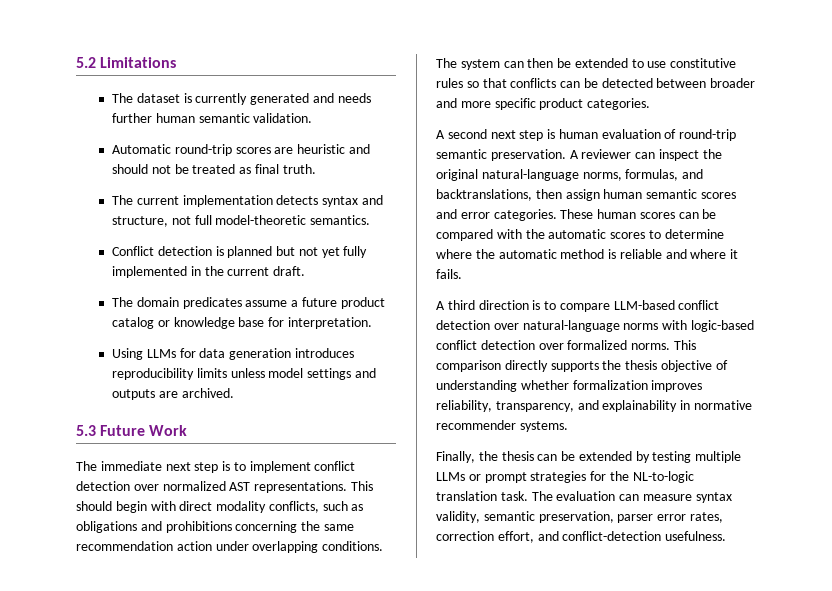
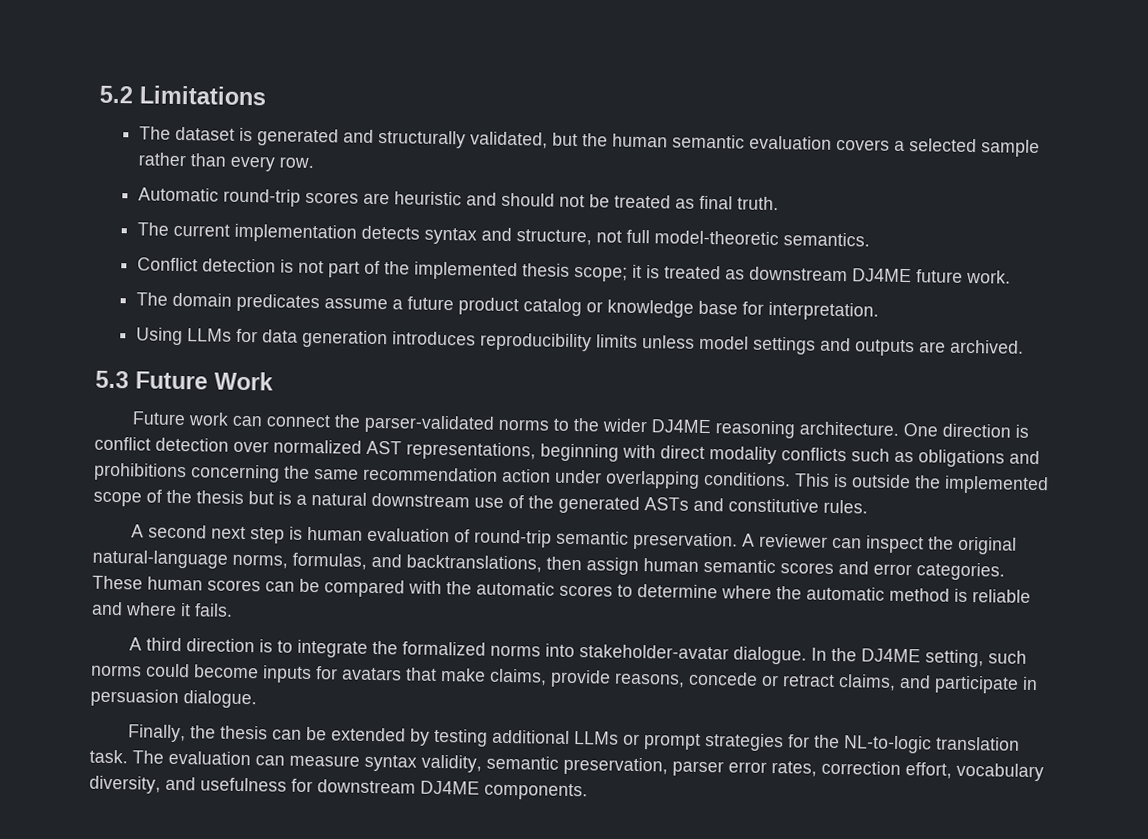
[195,93,248,105] currently -> (254, 134) none
[337,93,371,103] [111,113,313,123] needs further human semantic validation. -> [378,129,1041,158] [138,152,315,172] structurally validated, but the human semantic evaluation covers a selected sample rather than every row.
[227,246,368,258] [111,266,306,278] planned but not yet fully implemented in the current draft. -> [298,260,1012,284] not part of the implemented thesis scope; it is treated as downstream DJ4ME future work.
[76,461,311,473] The immediate next step is to implement -> [132,411,1030,439] Future work can connect the parser-validated norms to the wider DJ4ME reasoning architecture. One direction is
[254,481,373,493] [76,501,147,513] representations. This should begin -> [406,441,619,462] representations, beginning
[268,501,319,513] conflicts, -> [781,447,847,462] conflicts
[436,58,737,70] [436,78,756,88] [436,98,651,110] The system can then be extended to use constitutive rules so that conflicts can be detected between broader and more specific product categories. -> [795,473,1049,495] [93,489,868,515] This is outside the implemented scope of the thesis but is a natural downstream use of the generated ASTs and constitutive rules.
[559,300,720,312] [436,320,754,332] [436,340,696,350] [436,360,728,372] [436,380,703,392] [436,400,752,412] [436,420,568,432] compare LLM-based conflict detection over natural-language norms with logic-based conflict detection over formalized norms. This comparison directly supports the thesis objective of understanding whether formalization improves reliability, transparency, and explainability in normative recommender systems. -> [297,639,1028,668] [91,663,1038,694] [90,688,257,709] integrate the formalized norms into stakeholder-avatar dialogue. In the DJ4ME setting, such norms could become inputs for avatars that make claims, provide reasons, concede or retract claims, and participate in persuasion dialogue.
[695,451,742,463] multiple -> [492,729,571,744] additional
[537,531,727,541] and conflict-detection usefulness. -> [956,762,1044,782] [89,775,588,801] vocabulary diversity, and usefulness for downstream DJ4ME components.

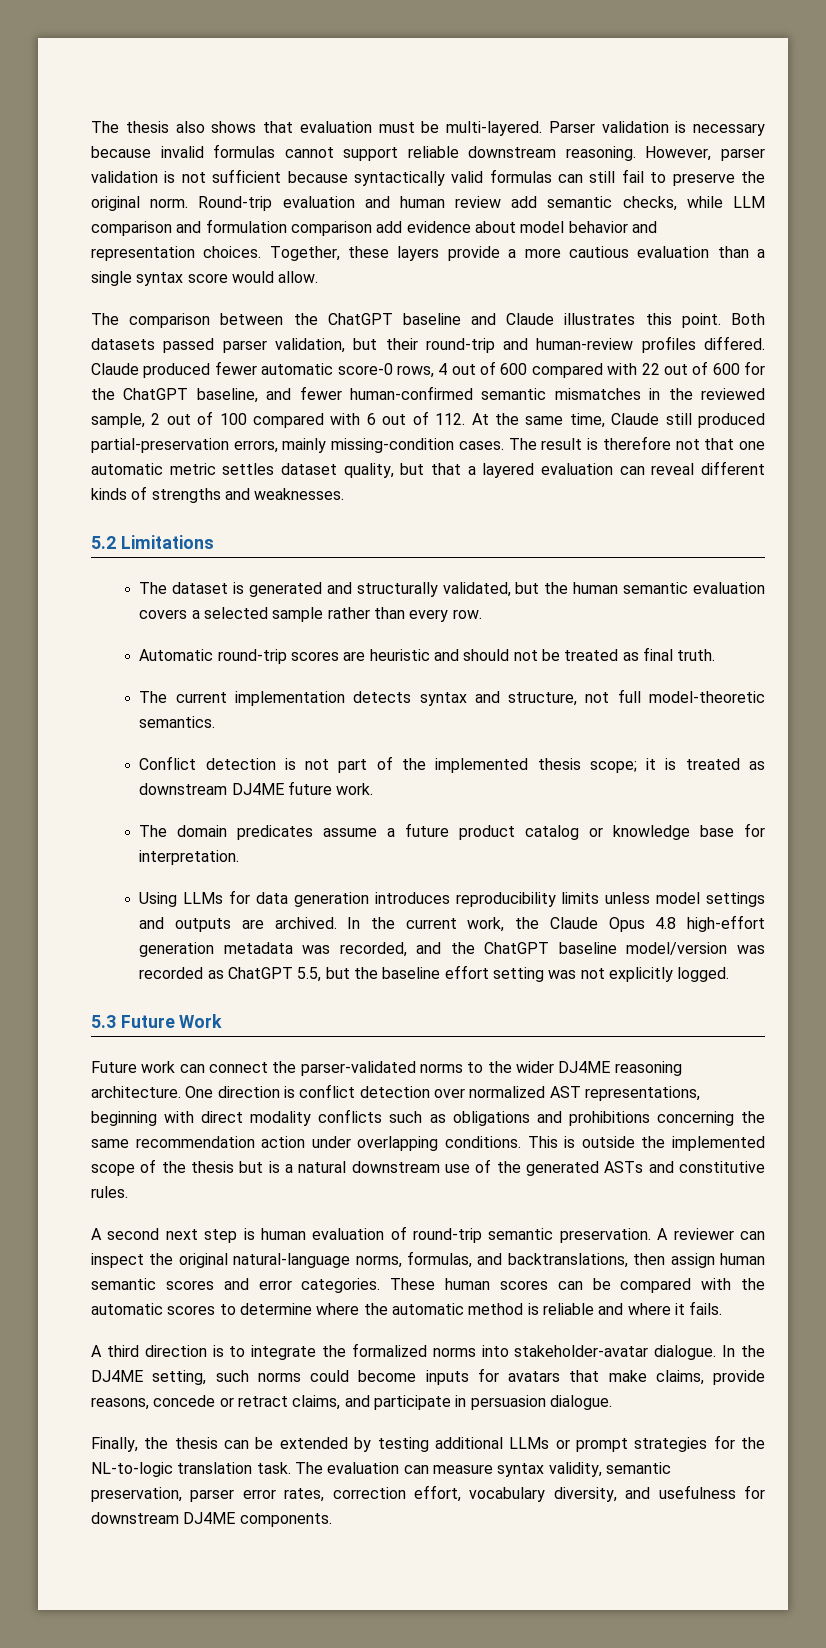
(99, 94) none -> [91,121,765,136] [91,144,765,161] [91,169,765,186] [91,196,765,211] [91,219,657,236] [91,246,766,261] [91,271,319,286] [91,313,765,328] [91,336,765,353] [91,361,765,378] [91,386,766,403] [91,411,766,428] [91,436,766,453] [91,461,765,478] [91,486,345,503] The thesis also shows that evaluation must be multi-layered. Parser validation is necessary because invalid formulas cannot support reliable downstream reasoning. However, parser validation is not sufficient because syntactically valid formulas can still fail to preserve the original norm. Round-trip evaluation and human review add semantic checks, while LLM comparison and formulation comparison add evidence about model behavior and representation choices. Together, these layers provide a more cautious evaluation than a single syntax score would allow. // The comparison between the ChatGPT baseline and Claude illustrates this point. Both datasets passed parser validation, but their round-trip and human-review profiles differed. Claude produced fewer automatic score-0 rows, 4 out of 600 compared with 22 out of 600 for the ChatGPT baseline, and fewer human-confirmed semantic mismatches in the reviewed sample, 2 out of 100 compared with 6 out of 112. At the same time, Claude still produced partial-preservation errors, mainly missing-condition cases. The result is therefore not that one automatic metric settles dataset quality, but that a layered evaluation can reveal different kinds of strengths and weaknesses. //
(1025, 346) none -> [347,915,765,932] [139,942,766,957] [139,965,730,982] In the current work, the Claude Opus 4.8 high-effort generation metadata was recorded, and the ChatGPT baseline model/version was recorded as ChatGPT 5.5, but the baseline effort setting was not explicitly logged.

